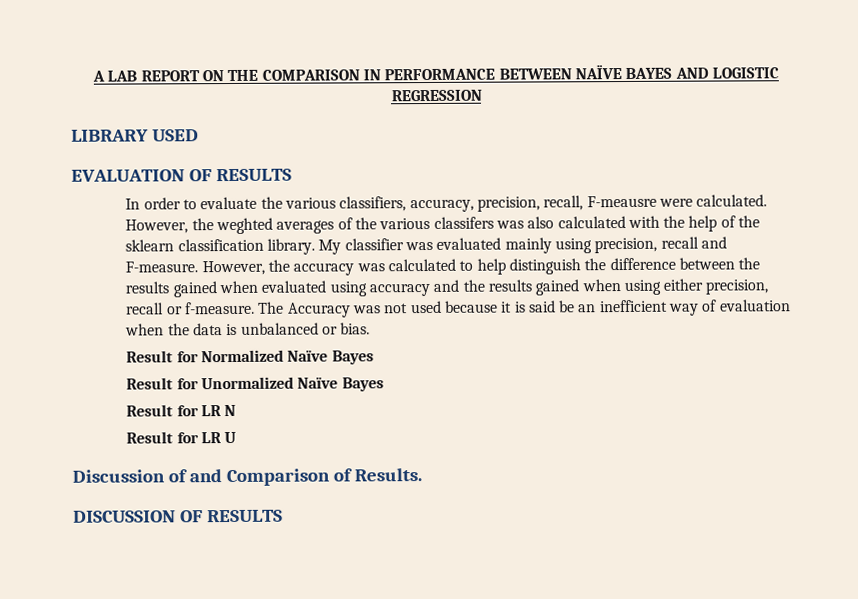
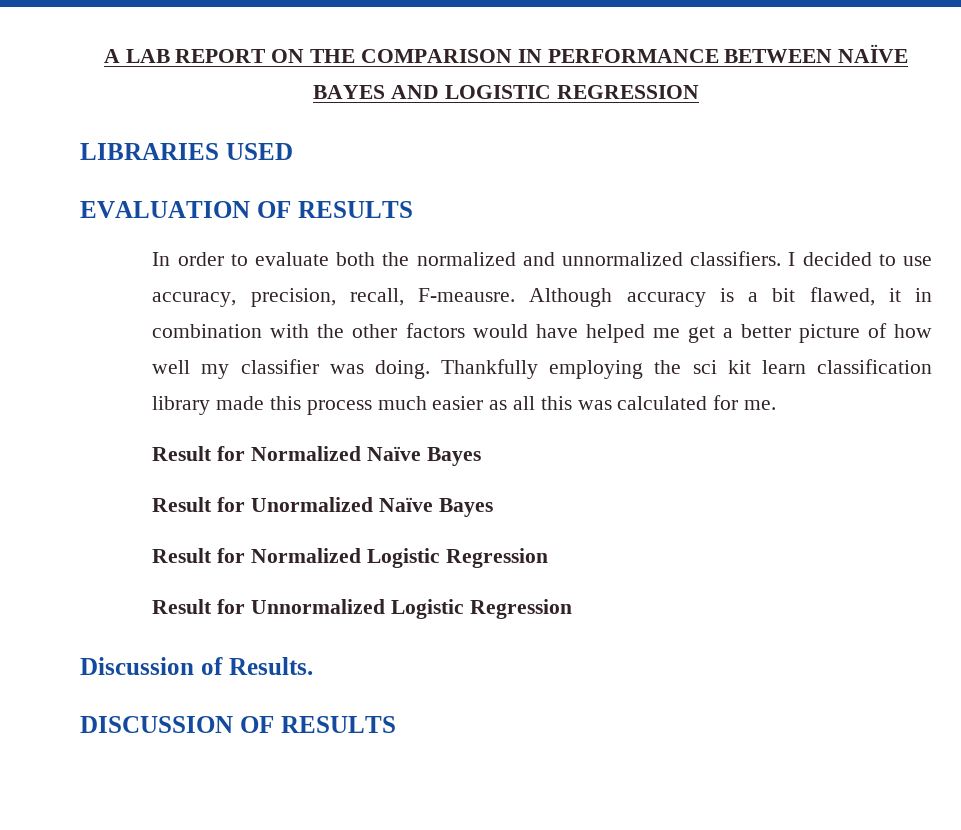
[71,129,149,142] LIBRARY -> [80,143,219,160] LIBRARIES
[260,194,768,213] [125,215,761,235] [125,236,727,255] [125,257,761,276] [125,278,769,298] [126,299,791,318] [125,322,371,336] the various classifiers, accuracy, precision, recall, F-meausre were calculated. However, the weghted averages of the various classifers was also calculated with the help of the sklearn classification library. My classifier was evaluated mainly using precision, recall and F-measure. However, the accuracy was calculated to help distinguish the difference between the results gained when evaluated using accuracy and the results gained when using either precision, recall or f-measure. The Accuracy was not used because it is said be an inefficient way of evaluation when the data is unbalanced or bias. -> [336,251,933,266] [152,287,932,307] [152,323,933,343] [152,359,932,379] [152,395,776,415] both the normalized and unnormalized classifiers. I decided to use accuracy, precision, recall, F-meausre. Although accuracy is a bit flawed, it in combination with the other factors would have helped me get a better picture of how well my classifier was doing. Thankfully employing the sci kit learn classification library made this process much easier as all this was calculated for me.
[200,404,237,417] [126,431,237,444] LR N // Result for LR U -> [250,548,548,568] [152,599,572,619] Normalized Logistic Regression // Result for Unnormalized Logistic Regression
[188,468,352,487] and Comparison of -> (223, 666) none

